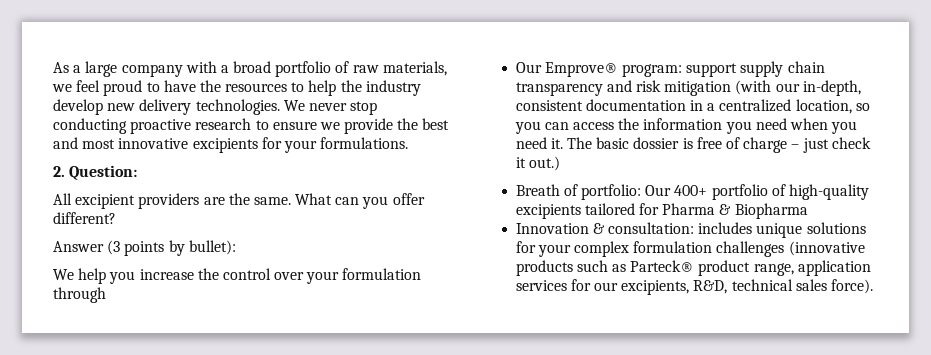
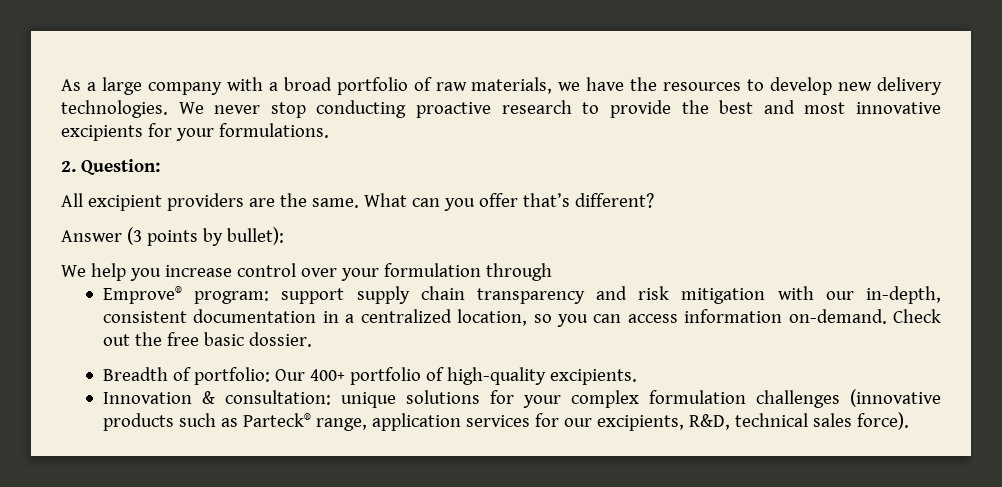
[76,80,160,96] feel proud to -> (581, 86) none
[308,80,421,96] help the industry -> (765, 85) none
[272,121,340,130] ensure we -> (600, 108) none
(425, 199) none -> [522,193,570,207] that’s
[197,268,219,280] the -> (232, 271) none
[515,62,542,73] Our -> (552, 272) none
[735,80,772,95] (with -> [777,286,814,300] with
[618,118,858,134] [515,137,871,153] [515,156,560,171] [515,184,560,196] the information you need when you need it. The basic dossier is free of charge – just check it out.) // Breath -> [684,309,941,324] [103,332,312,347] [103,367,169,381] information on-demand. Check out the free basic dossier. // Breadth
[515,203,808,219] excipients tailored for Pharma & Biopharma -> [549,369,637,385] excipients.
[698,222,753,234] includes -> (332, 397) none
[698,260,751,276] product -> (311, 420) none

